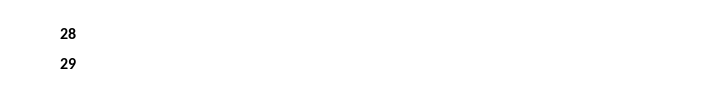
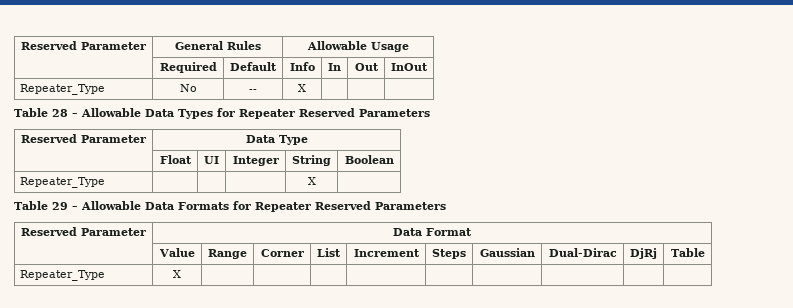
[60,28,76,39] [60,58,76,69] 28 // 29 -> [21,41,146,50] [174,41,261,50] [306,41,409,52] [159,62,217,73] [230,62,277,71] [289,62,315,71] [328,63,341,71] [354,63,379,71] [391,63,428,71] [20,84,106,95] [179,84,197,92] [249,89,257,92] [298,84,306,92] [14,108,430,119] [21,134,146,143] [245,135,308,145] [159,155,192,164] [204,156,219,164] [232,156,279,166] [292,155,331,166] [344,155,394,164] [20,177,106,188] [307,177,316,185] [14,201,446,212] [21,227,146,236] [393,228,472,236] [158,248,195,257] [208,249,247,259] [260,249,304,257] [317,248,341,257] [353,249,420,257] [432,249,466,259] [479,248,535,257] [548,248,617,257] [630,248,657,259] [670,248,705,257] [20,270,106,281] [173,270,181,278] Reserved Parameter | General Rules | Allowable Usage // | Required | Default | Info | In | Out | InOut // Repeater_Type | No | -- | X | | | // Table 28 – Allowable Data Types for Repeater Reserved Parameters // Reserved Parameter | Data Type // | Float | UI | Integer | String | Boolean // Repeater_Type | | | | X | // Table 29 – Allowable Data Formats for Repeater Reserved Parameters // Reserved Parameter | Data Format // | Value | Range | Corner | List | Increment | Steps | Gaussian | Dual-Dirac | DjRj | Table // Repeater_Type | X | | | | | | | | |

